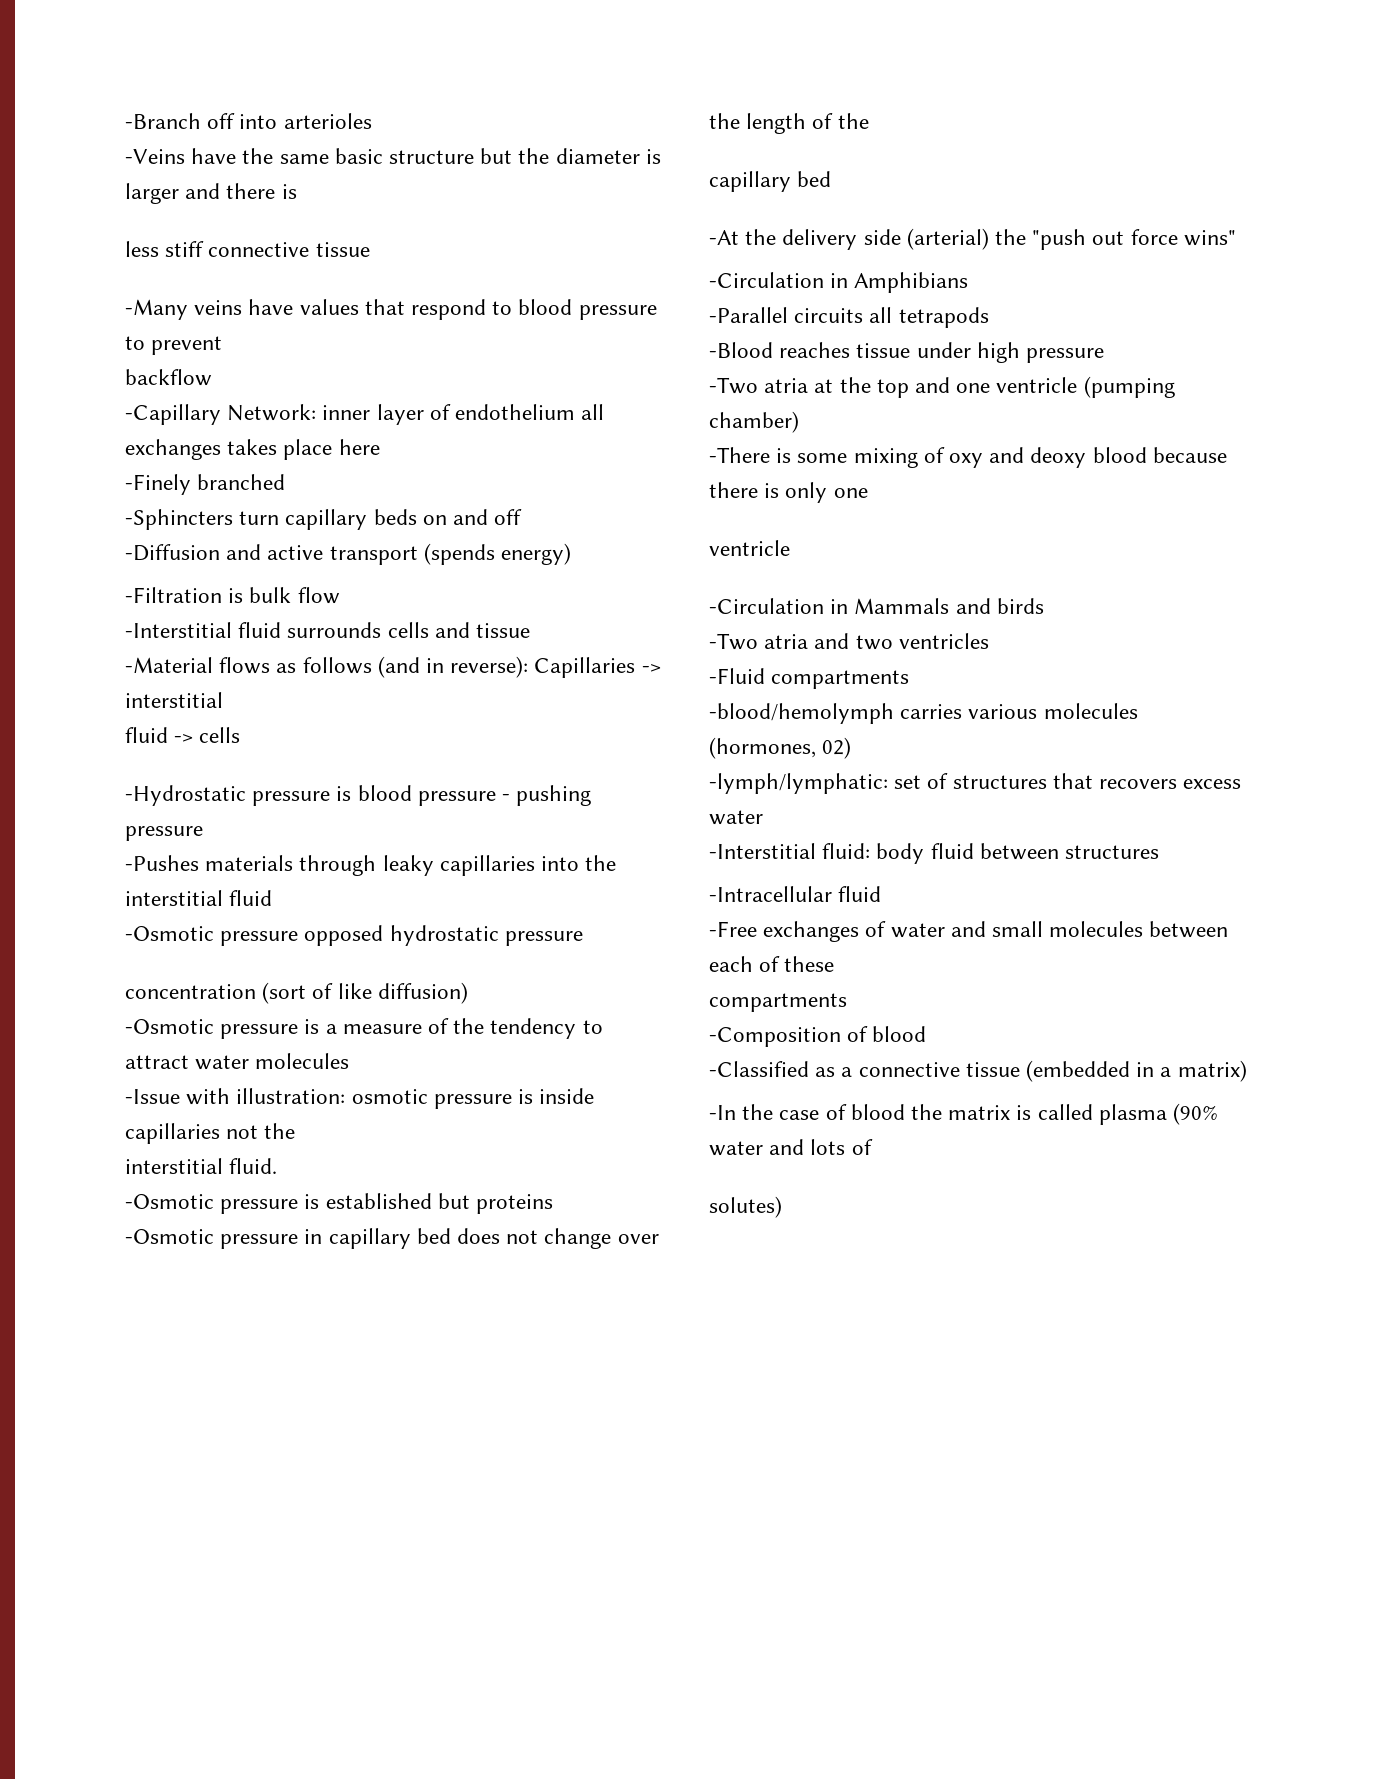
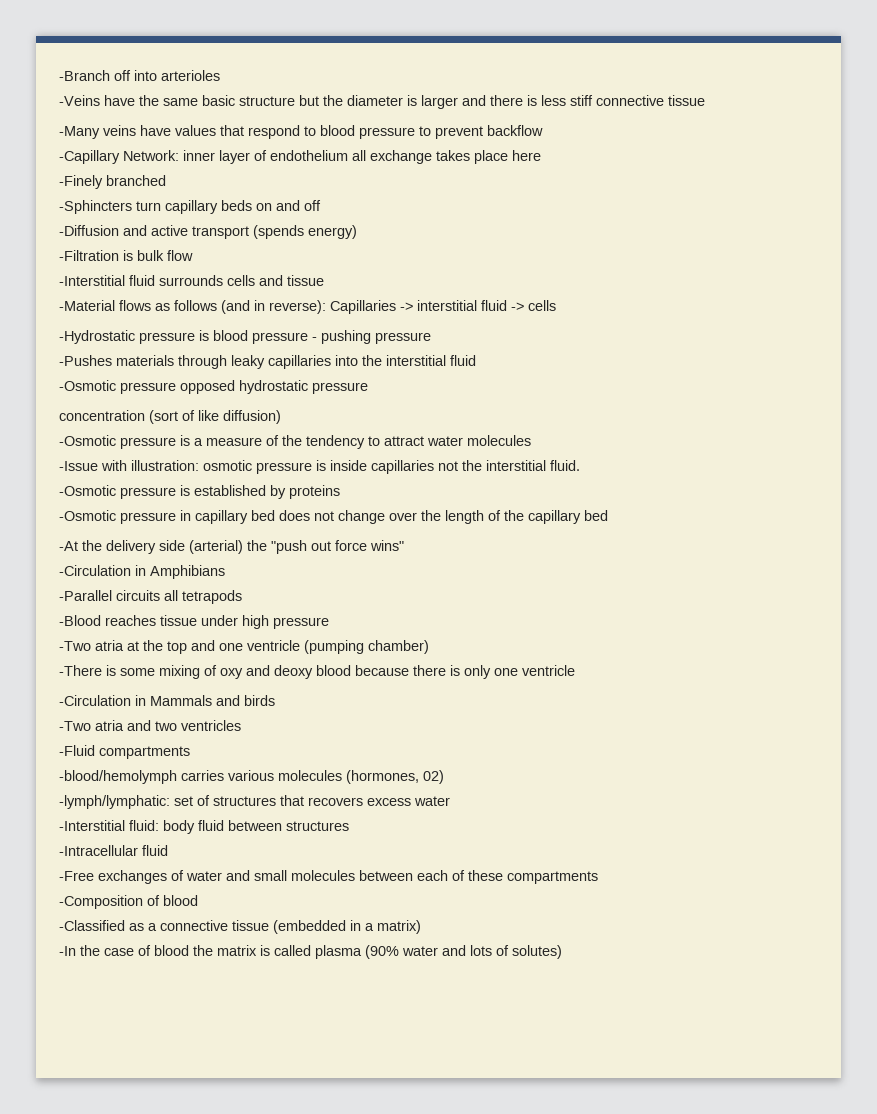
(297, 191) // -> (537, 100) none
(223, 345) // -> (483, 132) none
[125,439,221,460] exchanges -> [370,150,432,164] exchange
(223, 700) // -> (477, 305) none
(296, 1131) // -> (482, 465) none
[437,1193,470,1209] but -> [270,485,286,499] by
(869, 121) // -> (524, 515) none
(868, 493) // -> (518, 672) none
(835, 964) // -> (503, 875) none
(873, 1147) // -> (509, 950) none

